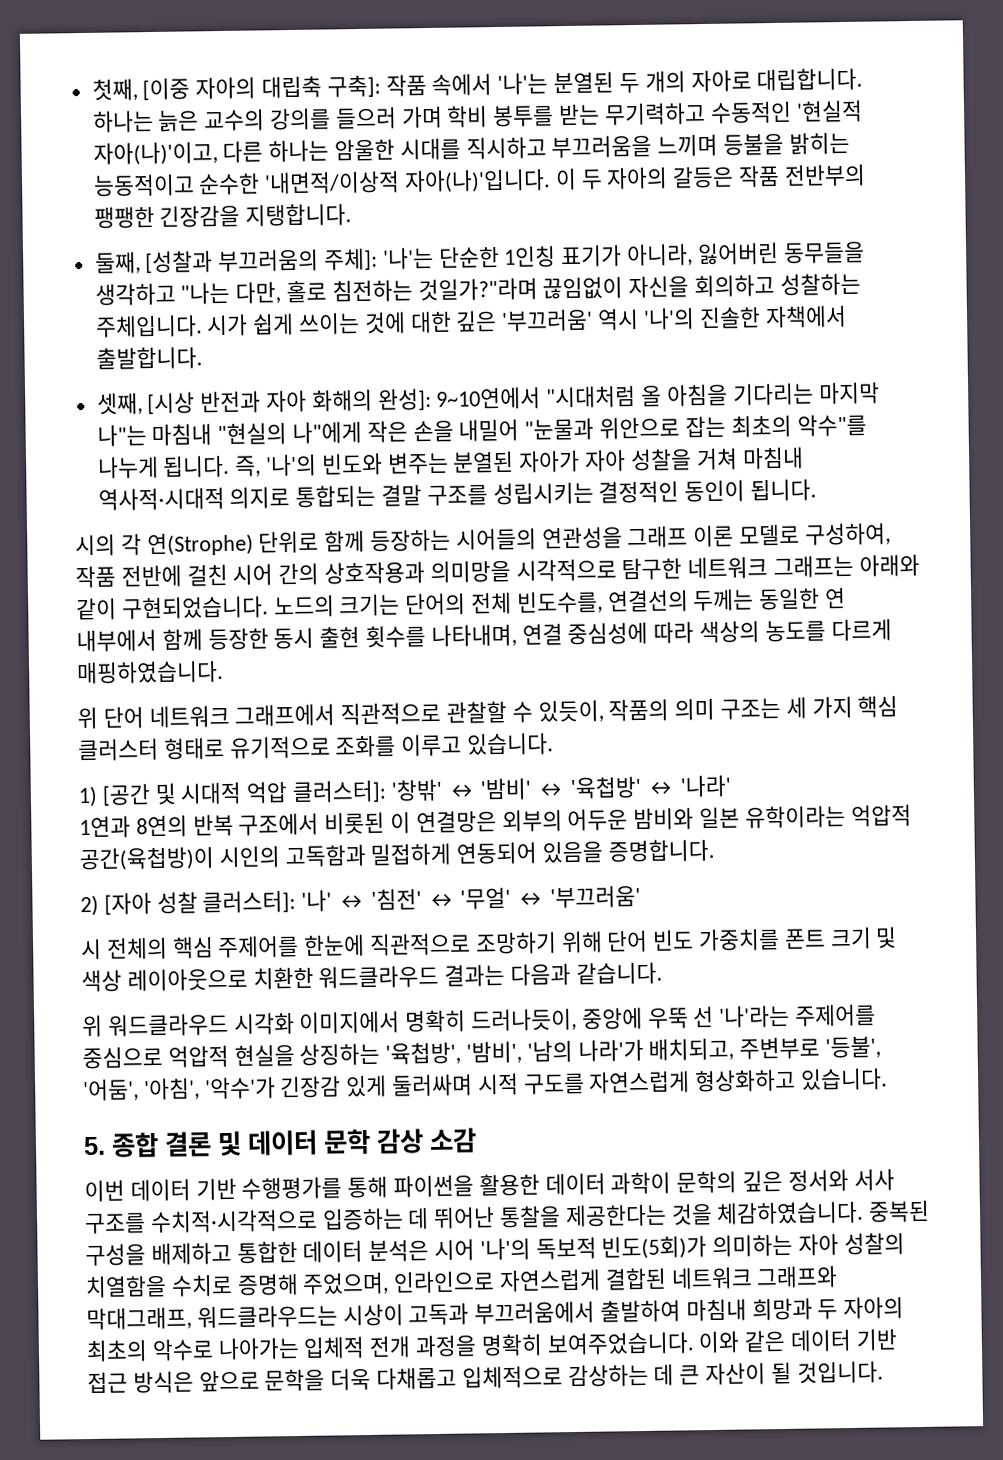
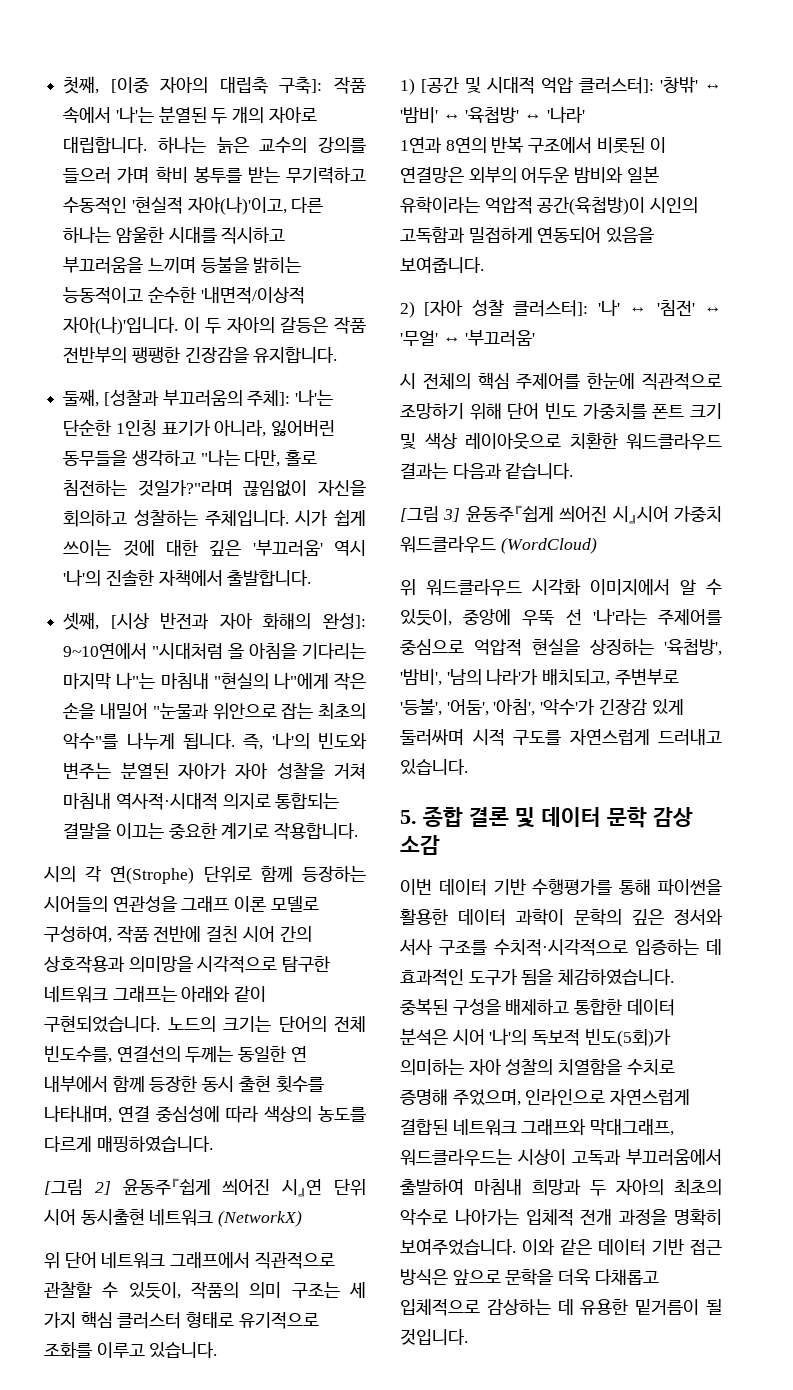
[245,203,353,227] 지탱합니다. -> [253,347,338,363] 유지합니다.
[381,478,818,507] 결말 구조를 성립시키는 결정적인 동인이 됩니다. -> [63,822,359,840] 결말을 이끄는 중요한 계기로 작용합니다.
(224, 672) none -> [44,1178,367,1197] [44,1208,303,1227] // [그림 2] 윤동주『쉽게 씌어진 시』연 단위 시어 동시출현 네트워크 (NetworkX)
[607,838,715,863] 증명합니다. -> [400,257,484,273] 보여줍니다.
(663, 973) none -> [400,505,722,524] [400,536,597,554] // [그림 3] 윤동주『쉽게 씌어진 시』시어 가중치 워드클라우드 (WordCloud)
[405,1007,578,1033] 명확히 드러나듯이, -> [680,579,722,595] [400,609,452,626] 알 수 있듯이,
[694,1068,797,1093] 형상화하고 -> [658,729,722,746] 드러내고
[433,1203,713,1230] 뛰어난 통찰을 제공한다는 것을 -> [400,969,554,986] 효과적인 도구가 됨을
[679,1362,767,1386] 큰 자산이 -> [580,1299,700,1315] 유용한 밑거름이

